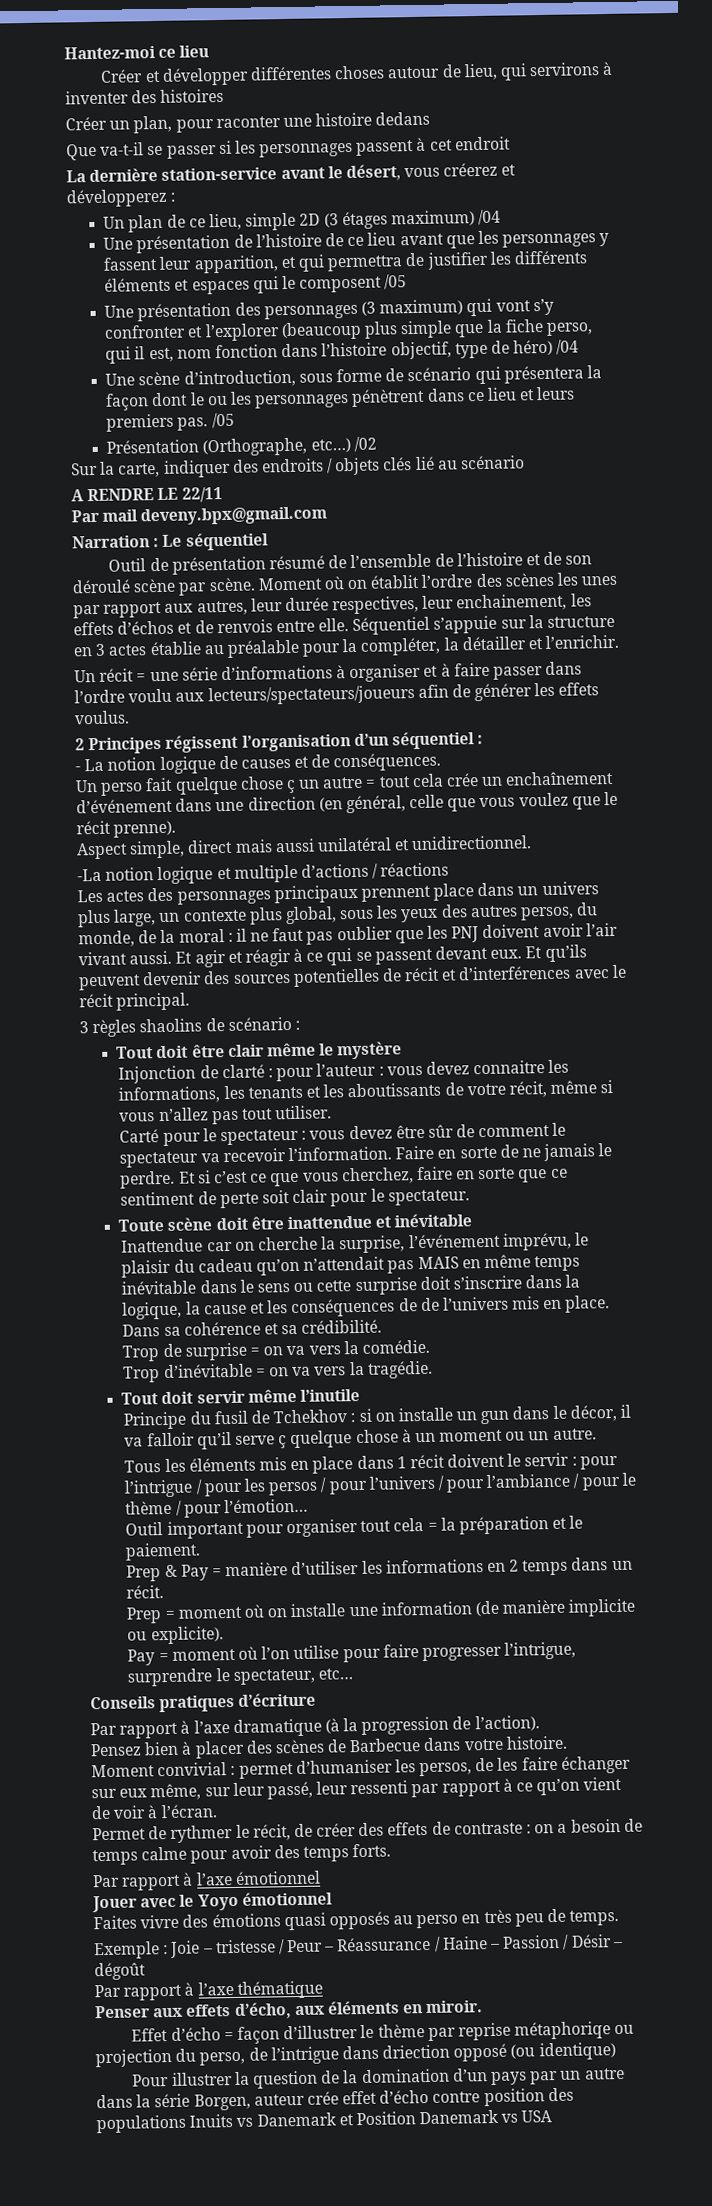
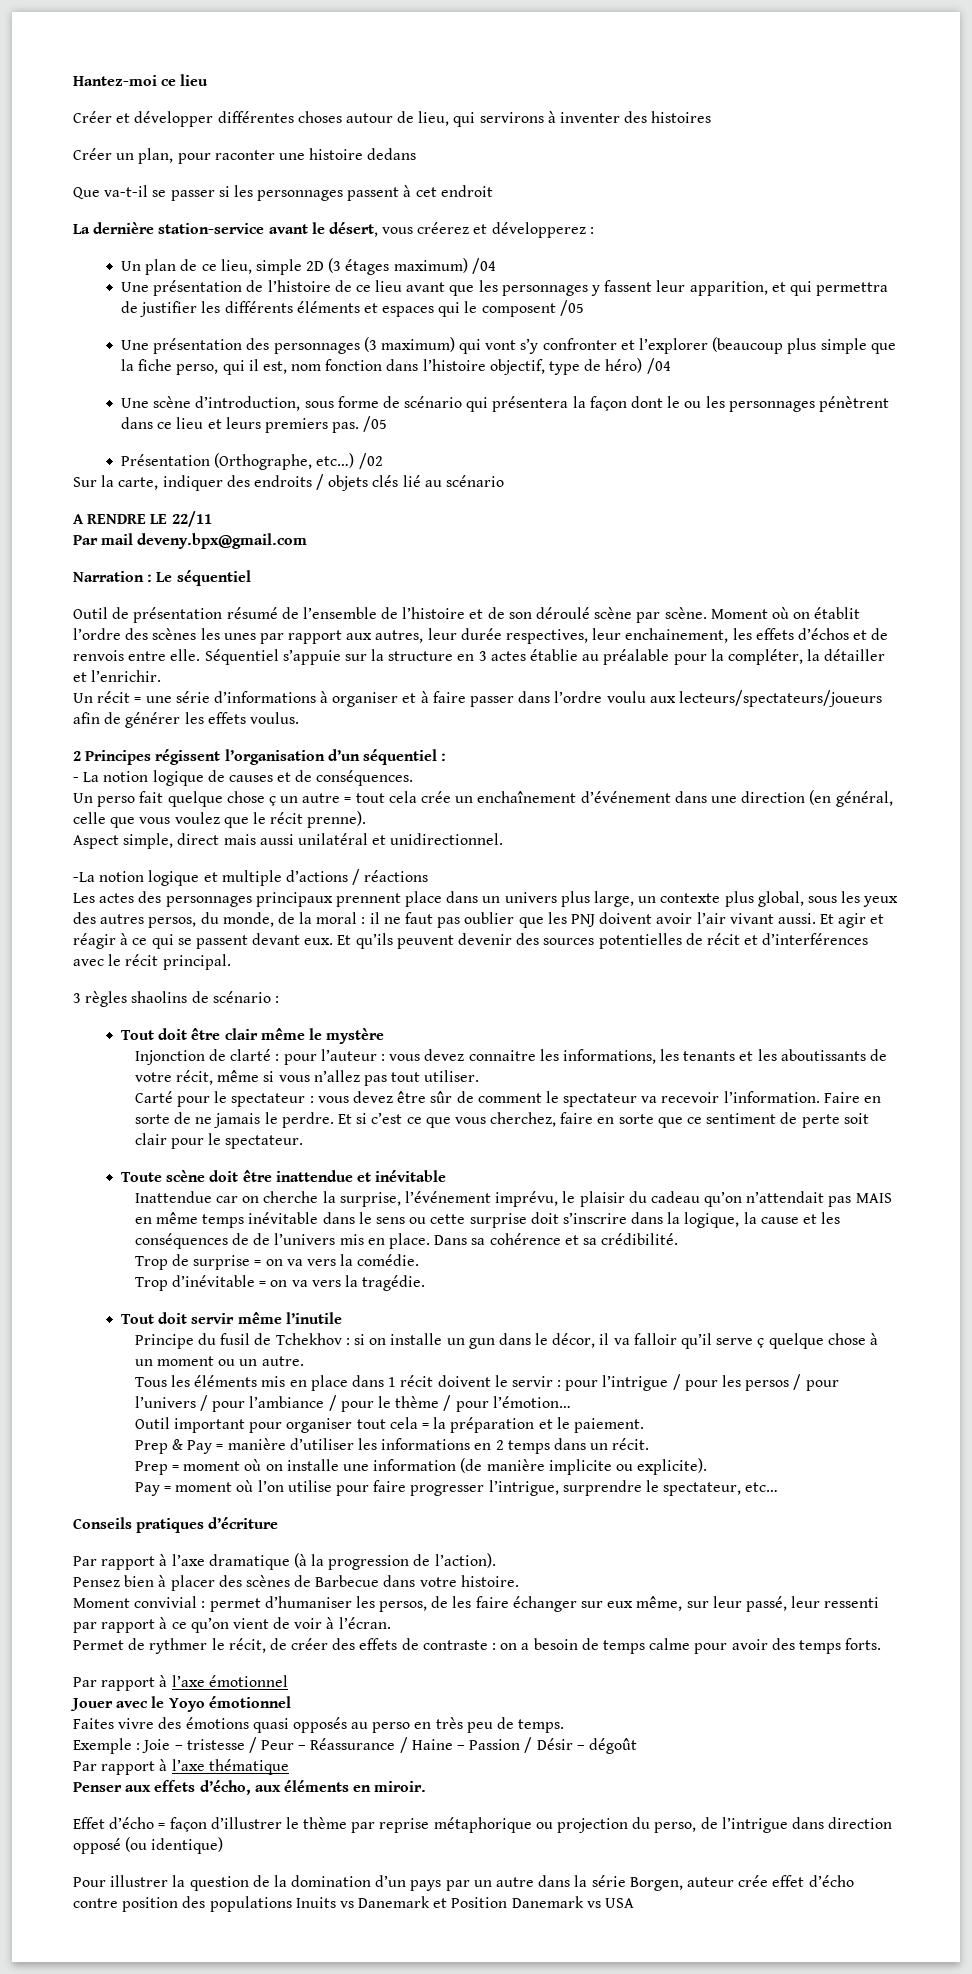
[514,2021,612,2040] métaphoriqe -> [433,1817,532,1833] métaphorique
[382,2044,451,2059] driection -> [828,1817,893,1829] direction

